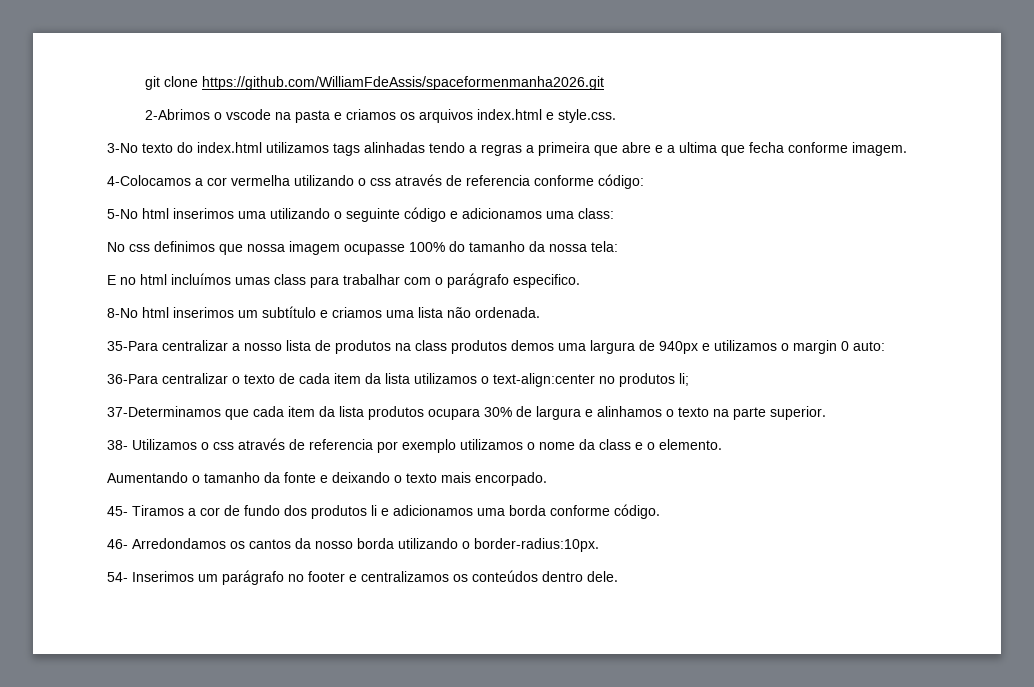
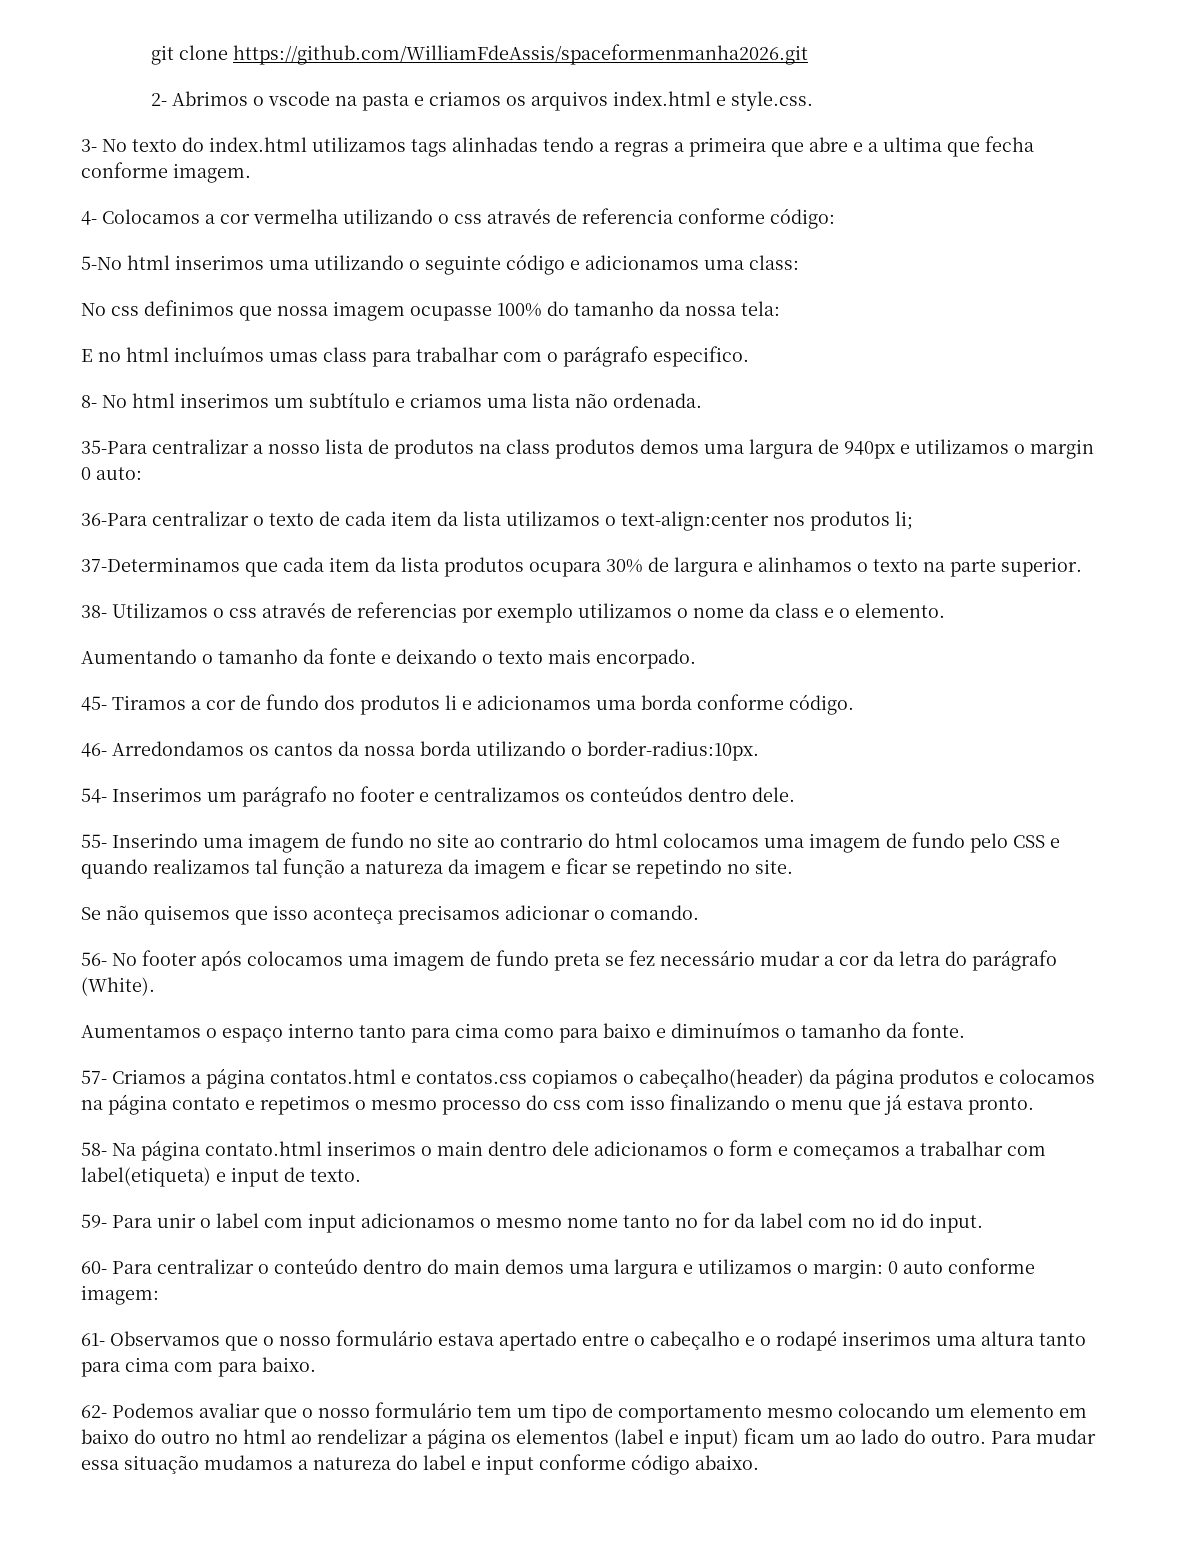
[145,109,211,120] 2-Abrimos -> [150,91,248,106] 2- Abrimos
[107,143,138,153] 3-No -> [81,139,127,152] 3- No
[107,175,191,186] 4-Colocamos -> [81,209,200,225] 4- Colocamos
[107,308,138,318] 8-No -> [81,395,127,408] 8- No
[599,376,615,384] no -> [773,516,805,526] nos
[309,439,373,450] referencia -> [357,602,457,618] referencias
[315,541,353,549] nosso -> [364,746,415,756] nossa
(618, 576) none -> [81,832,1060,853] [81,858,793,879] [81,905,699,925] [81,950,1057,971] [81,977,155,996] [81,1022,965,1043] [81,1068,1095,1089] [81,1094,1034,1115] [81,1140,1046,1161] [81,1167,361,1187] [81,1212,983,1233] [81,1258,1035,1279] [81,1285,159,1305] [81,1330,1086,1351] [81,1357,316,1377] [81,1402,1087,1423] [81,1428,1096,1449] [81,1454,759,1475] // 55- Inserindo uma imagem de fundo no site ao contrario do html colocamos uma imagem de fundo pelo CSS e quando realizamos tal função a natureza da imagem e ficar se repetindo no site. // Se não quisemos que isso aconteça precisamos adicionar o comando. // 56- No footer após colocamos uma imagem de fundo preta se fez necessário mudar a cor da letra do parágrafo (White). // Aumentamos o espaço interno tanto para cima como para baixo e diminuímos o tamanho da fonte. // 57- Criamos a página contatos.html e contatos.css copiamos o cabeçalho(header) da página produtos e colocamos na página contato e repetimos o mesmo processo do css com isso finalizando o menu que já estava pronto. // 58- Na página contato.html inserimos o main dentro dele adicionamos o form e começamos a trabalhar com label(etiqueta) e input de texto. // 59- Para unir o label com input adicionamos o mesmo nome tanto no for da label com no id do input. // 60- Para centralizar o conteúdo dentro do main demos uma largura e utilizamos o margin: 0 auto conforme imagem: // 61- Observamos que o nosso formulário estava apertado entre o cabeçalho e o rodapé inserimos uma altura tanto para cima com para baixo. // 62- Podemos avaliar que o nosso formulário tem um tipo de comportamento mesmo colocando um elemento em baixo do outro no html ao rendelizar a página os elementos (label e input) ficam um ao lado do outro. Para mudar essa situação mudamos a natureza do label e input conforme código abaixo.

